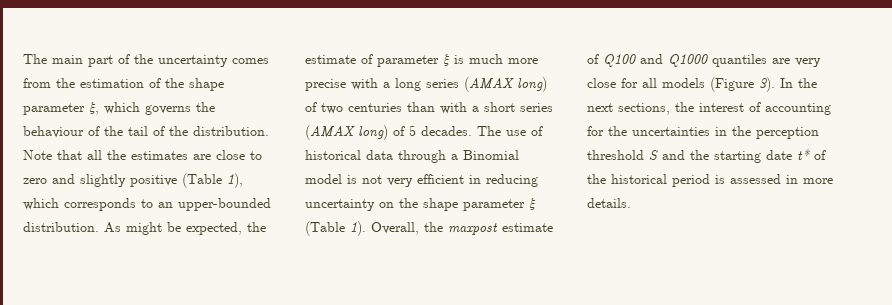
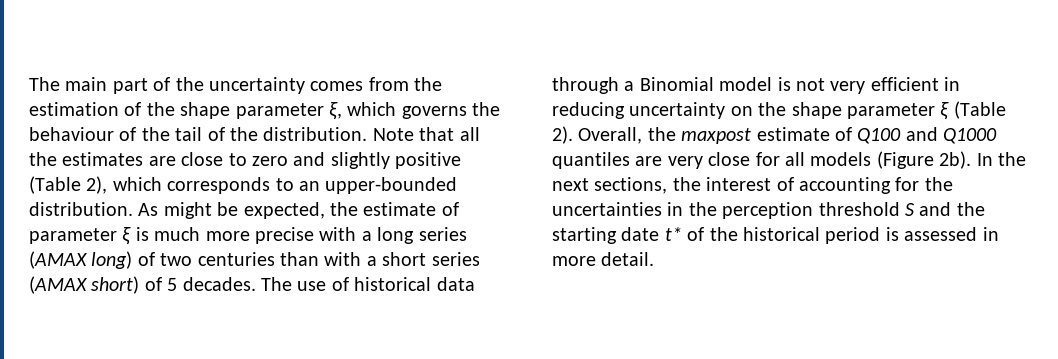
[227,173,243,188] 1), -> [86,176,108,194] 2),
[358,125,388,140] long) -> [91,276,140,294] short)
[350,221,366,236] 1). -> [552,126,573,144] 2).
[759,77,775,92] 3). -> [939,151,972,169] 2b).
[587,198,631,208] details. -> [601,252,655,266] detail.

